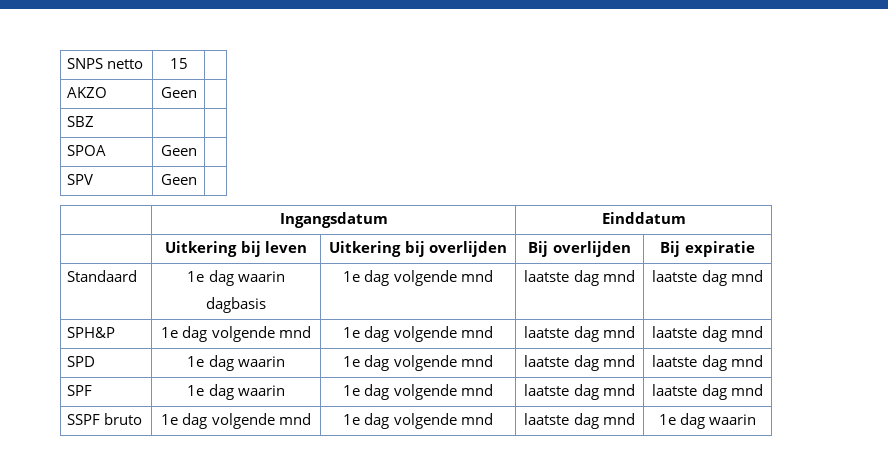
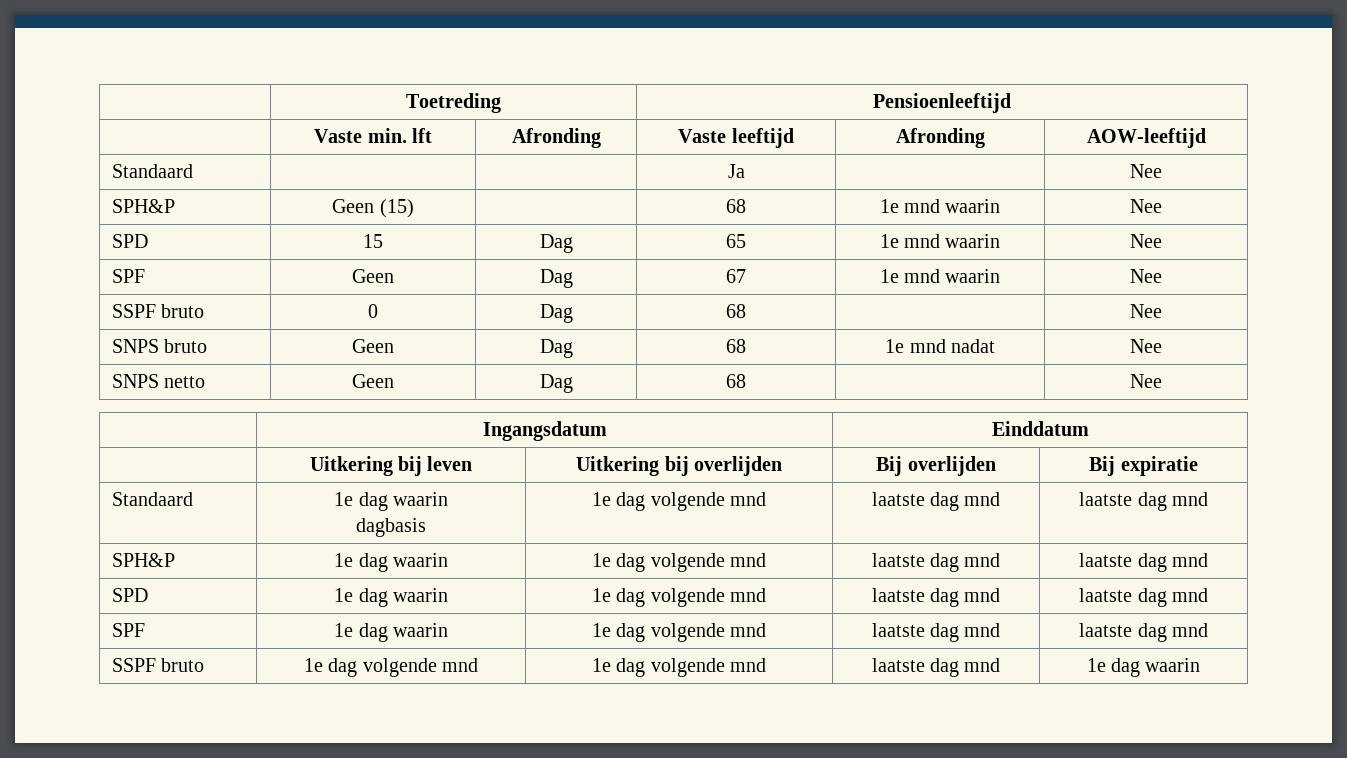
(67, 63) none -> [406,93,501,113] [873,93,1011,113] [314,128,432,143] [511,128,601,148] [678,128,794,148] [895,128,985,148] [1086,128,1206,148] [111,164,193,178] [727,164,745,178] [1130,164,1162,178] [111,199,175,213] [332,199,414,218] [726,199,746,213] [879,199,1001,213] [1130,199,1162,213] [111,234,148,248] [363,234,383,248] [539,234,573,253] [726,234,746,248] [879,234,1001,248] [1130,234,1162,248] [111,269,145,283] [352,269,394,283] [539,269,573,288] [726,269,746,283] [879,269,1001,283] [1130,269,1162,283] [111,304,205,318] [368,304,378,318] [539,304,573,323] [726,304,746,318] [1130,304,1162,318] [111,339,208,353] [352,339,394,353] [539,339,573,358] [726,339,746,353] [885,339,995,353] [1130,339,1162,353] | Toetreding | Pensioenleeftijd // | Vaste min. lft | Afronding | Vaste leeftijd | Afronding | AOW-leeftijd // Standaard | | | Ja | | Nee // SPH&P | Geen (15) | | 68 | 1e mnd waarin | Nee // SPD | 15 | Dag | 65 | 1e mnd waarin | Nee // SPF | Geen | Dag | 67 | 1e mnd waarin | Nee // SSPF bruto | 0 | Dag | 68 | | Nee // SNPS bruto | Geen | Dag | 68 | 1e mnd nadat | Nee //
[169,58,188,69] [67,87,108,98] [160,87,197,98] [67,116,95,127] [67,145,107,156] [160,145,197,156] [67,174,94,185] [160,174,197,185] | 15 | // AKZO | Geen | // SBZ | | // SPOA | Geen | // SPV | Geen | -> [352,374,394,388] [539,374,573,393] [726,374,746,388] [1130,374,1162,388] | Geen | Dag | 68 | | Nee
[211,326,311,342] volgende mnd -> [392,553,448,567] waarin

